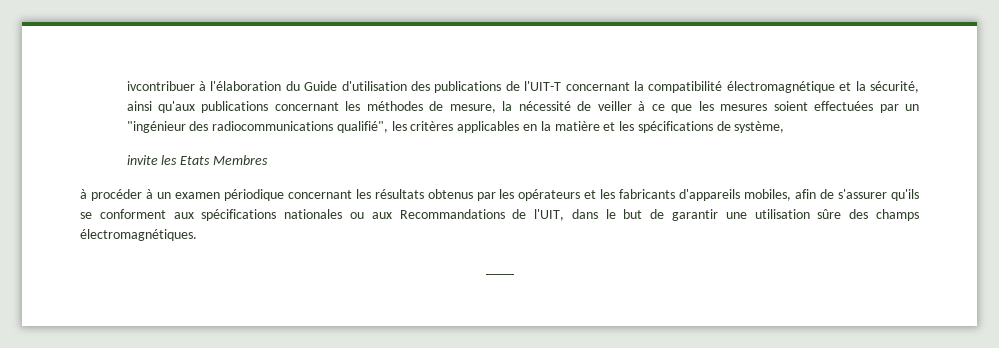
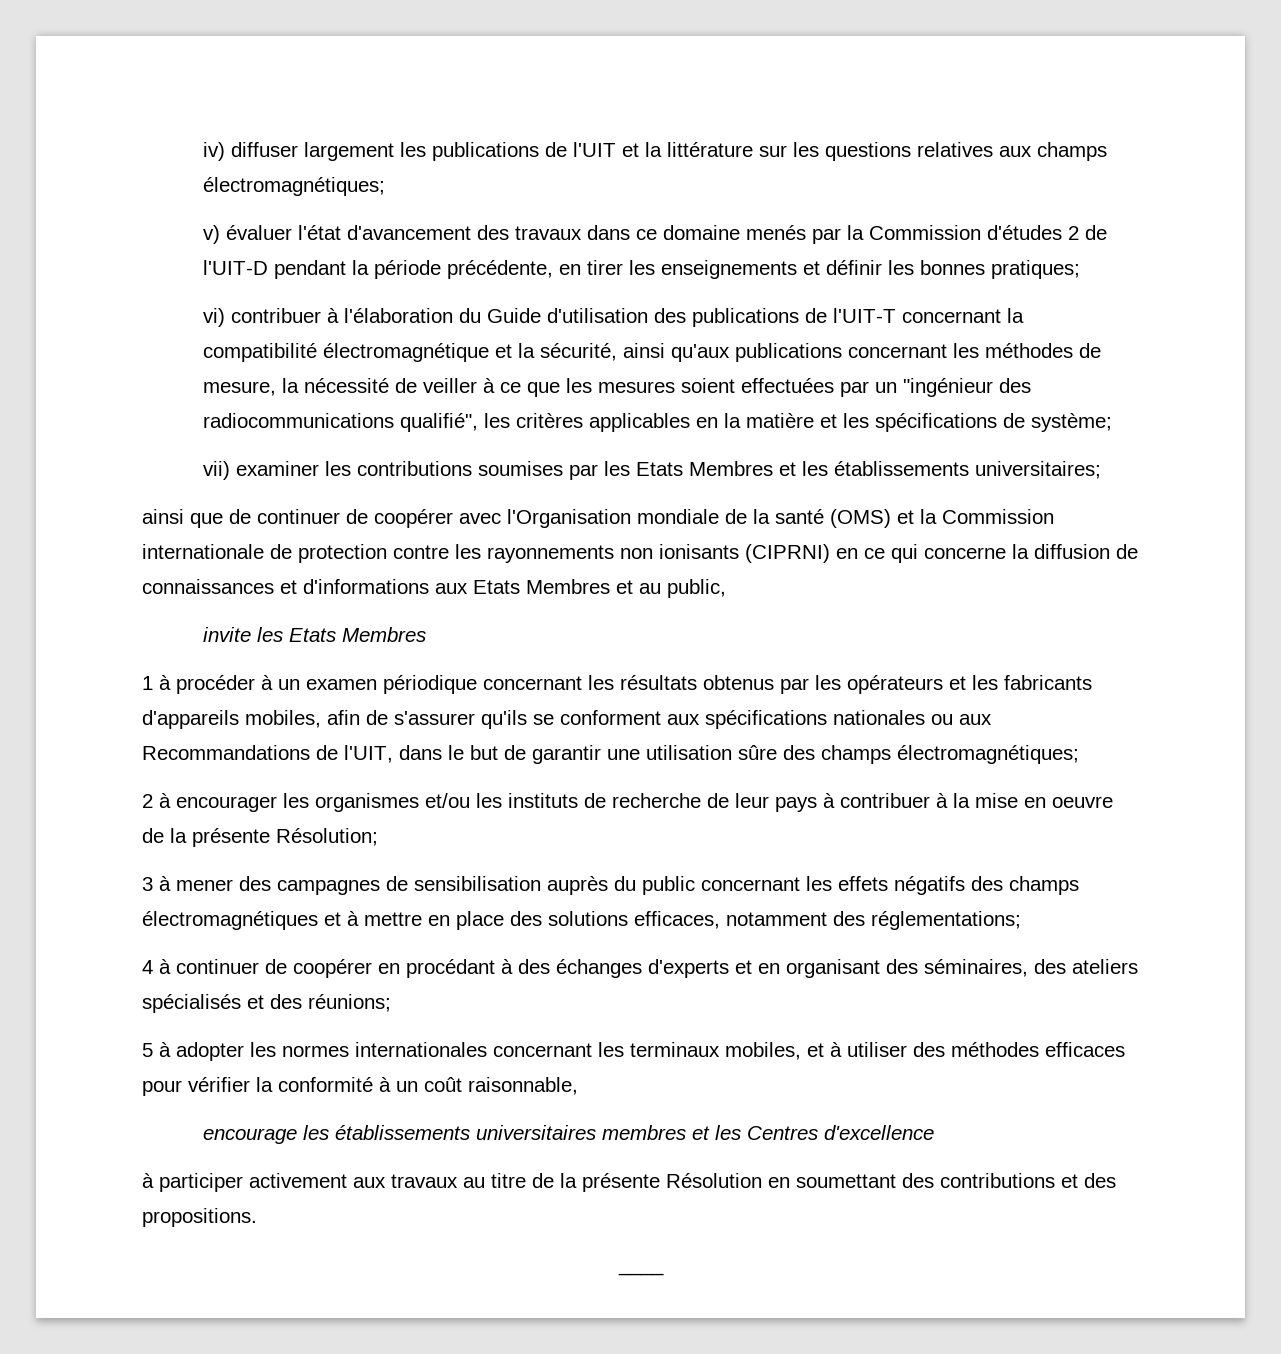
[126,81,195,91] ivcontribuer -> [203,142,1108,161] [203,177,386,196] [203,225,1108,244] [203,260,1081,279] [203,308,322,327] iv) diffuser largement les publications de l'UIT et la littérature sur les questions relatives aux champs électromagnétiques; // v) évaluer l'état d'avancement des travaux dans ce domaine menés par la Commission d'études 2 de l'UIT-D pendant la période précédente, en tirer les enseignements et définir les bonnes pratiques; // vi) contribuer
[734,121,785,133] système, -> [1031,413,1113,432] [203,461,1102,480] [142,509,1054,528] [142,544,1138,563] [142,579,726,598] système; // vii) examiner les contributions soumises par les Etats Membres et les établissements universitaires; // ainsi que de continuer de coopérer avec l'Organisation mondiale de la santé (OMS) et la Commission internationale de protection contre les rayonnements non ionisants (CIPRNI) en ce qui concerne la diffusion de connaissances et d'informations aux Etats Membres et au public,
(268, 160) none -> [142,676,153,690] 1
[80,229,197,241] électromagnétiques. -> [897,745,1079,764] [142,793,1113,812] [142,828,378,847] [142,876,1079,895] [142,911,1021,930] [142,959,1138,978] [142,994,391,1013] [142,1042,1125,1061] [142,1077,578,1096] [203,1125,935,1144] [142,1173,1116,1192] [142,1208,257,1227] électromagnétiques; // 2 à encourager les organismes et/ou les instituts de recherche de leur pays à contribuer à la mise en oeuvre de la présente Résolution; // 3 à mener des campagnes de sensibilisation auprès du public concernant les effets négatifs des champs électromagnétiques et à mettre en place des solutions efficaces, notamment des réglementations; // 4 à continuer de coopérer en procédant à des échanges d'experts et en organisant des séminaires, des ateliers spécialisés et des réunions; // 5 à adopter les normes internationales concernant les terminaux mobiles, et à utiliser des méthodes efficaces pour vérifier la conformité à un coût raisonnable, // encourage les établissements universitaires membres et les Centres d'excellence // à participer activement aux travaux au titre de la présente Résolution en soumettant des contributions et des propositions.

